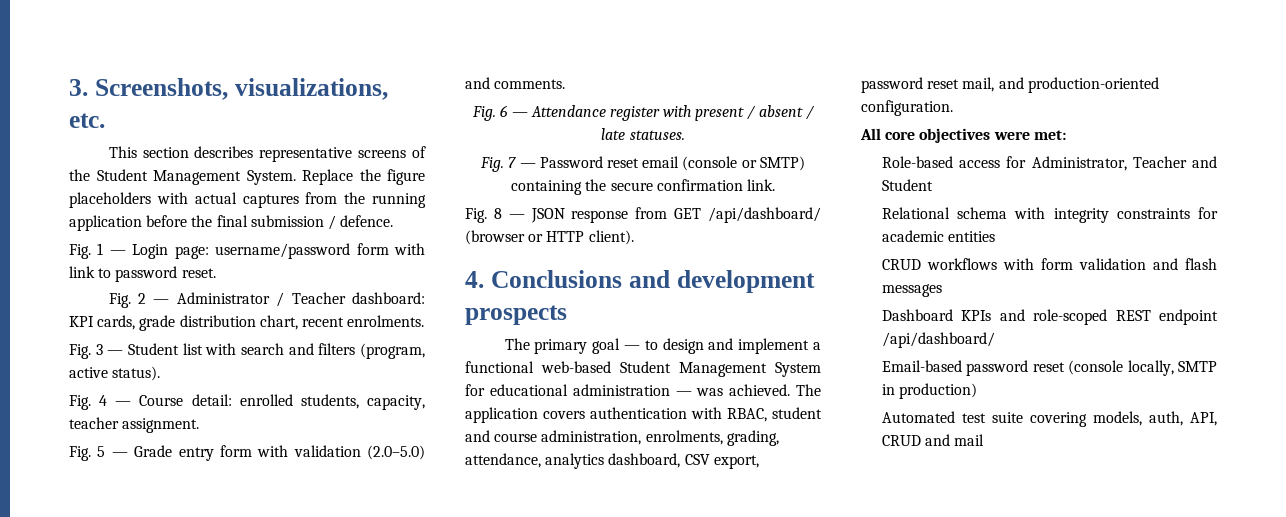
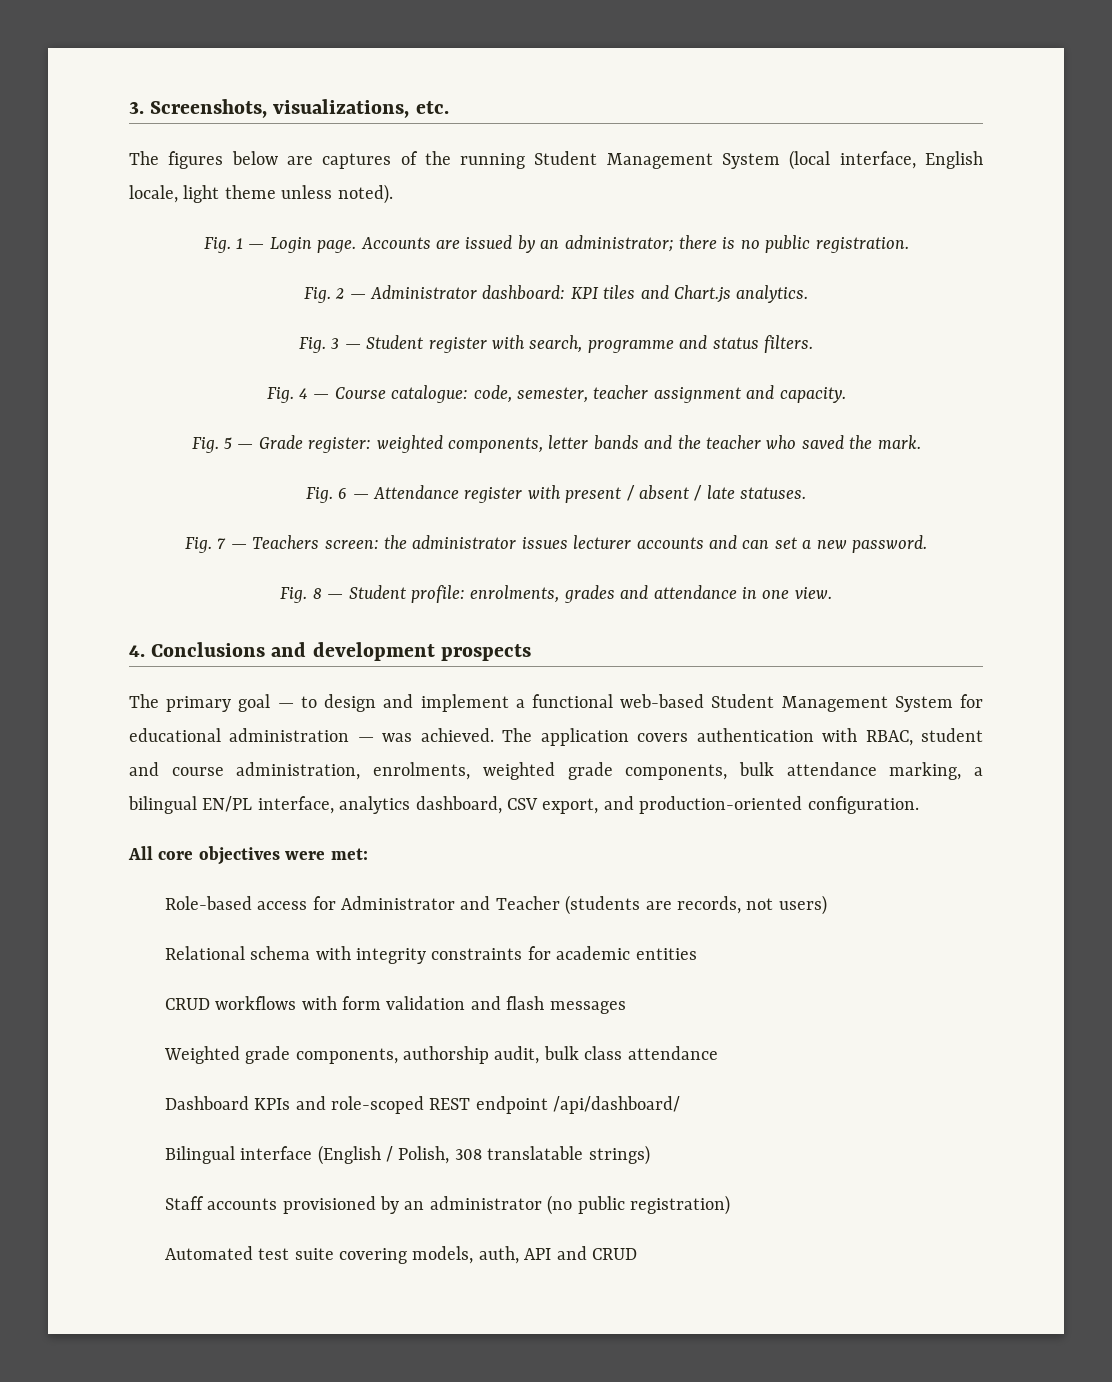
[108,146,407,162] This section describes representative screens -> [129,151,392,169] The figures below are captures
[96,169,425,185] [69,192,426,208] [69,215,394,231] [69,243,425,259] [69,266,216,282] [108,292,425,308] [69,315,425,331] [69,343,425,359] [69,366,161,381] [69,394,425,410] [69,417,200,433] [69,445,425,461] [465,77,566,89] Student Management System. Replace the figure placeholders with actual captures from the running application before the final submission / defence. // Fig. 1 — Login page: username/password form with link to password reset. // Fig. 2 — Administrator / Teacher dashboard: KPI cards, grade distribution chart, recent enrolments. // Fig. 3 — Student list with search and filters (program, active status). // Fig. 4 — Course detail: enrolled students, capacity, teacher assignment. // Fig. 5 — Grade entry form with validation (2.0–5.0) and comments. -> [460,150,983,170] [129,184,393,204] [203,235,909,253] [303,285,809,303] [299,335,813,353] [266,385,846,403] [191,435,921,453] running Student Management System (local interface, English locale, light theme unless noted). // Fig. 1 — Login page. Accounts are issued by an administrator; there is no public registration. // Fig. 2 — Administrator dashboard: KPI tiles and Chart.js analytics. // Fig. 3 — Student register with search, programme and status filters. // Fig. 4 — Course catalogue: code, semester, teacher assignment and capacity. // Fig. 5 — Grade register: weighted components, letter bands and the teacher who saved the mark.
[539,156,805,171] [511,179,775,195] [465,207,821,223] [465,230,634,245] Password reset email (console or SMTP) containing the secure confirmation link. // Fig. 8 — JSON response from GET /api/dashboard/ (browser or HTTP client). -> [252,535,927,553] [280,585,832,603] Teachers screen: the administrator issues lecturer accounts and can set a new password. // Fig. 8 — Student profile: enrolments, grades and attendance in one view.
[726,430,779,446] [465,453,541,468] grading, attendance, -> [482,762,984,780] [128,796,334,814] weighted grade components, bulk attendance marking, a bilingual EN/PL interface,
[861,77,995,93] password reset mail, -> (599, 806) none
[1031,156,1217,171] [882,179,934,191] Administrator, Teacher and Student -> [341,895,827,915] Administrator and Teacher (students are records, not users)
(943, 290) none -> [163,1046,718,1064] // Weighted grade components, authorship audit, bulk class attendance
[882,360,1217,376] [882,383,978,399] Email-based password reset (console locally, SMTP in production) -> [164,1145,650,1165] [164,1195,731,1215] Bilingual interface (English / Polish, 308 translatable strings) // Staff accounts provisioned by an administrator (no public registration)
[1190,412,1217,426] [882,434,985,446] API, CRUD and mail -> [524,1246,638,1260] API and CRUD

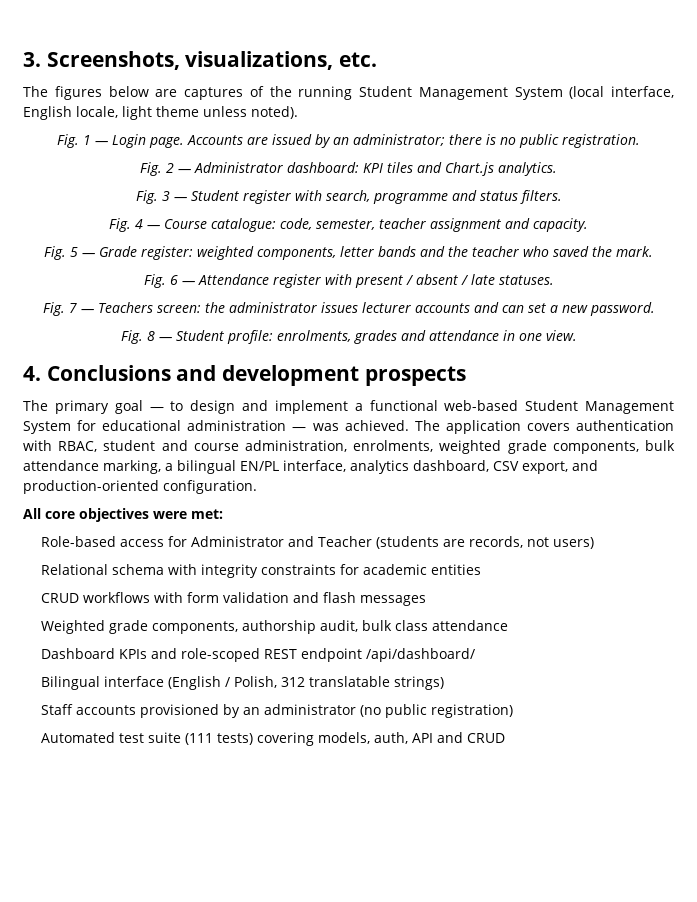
[454,1149,482,1160] 308 -> [280,677,305,687] 312
(334, 1254) none -> [184,733,253,745] (111 tests)

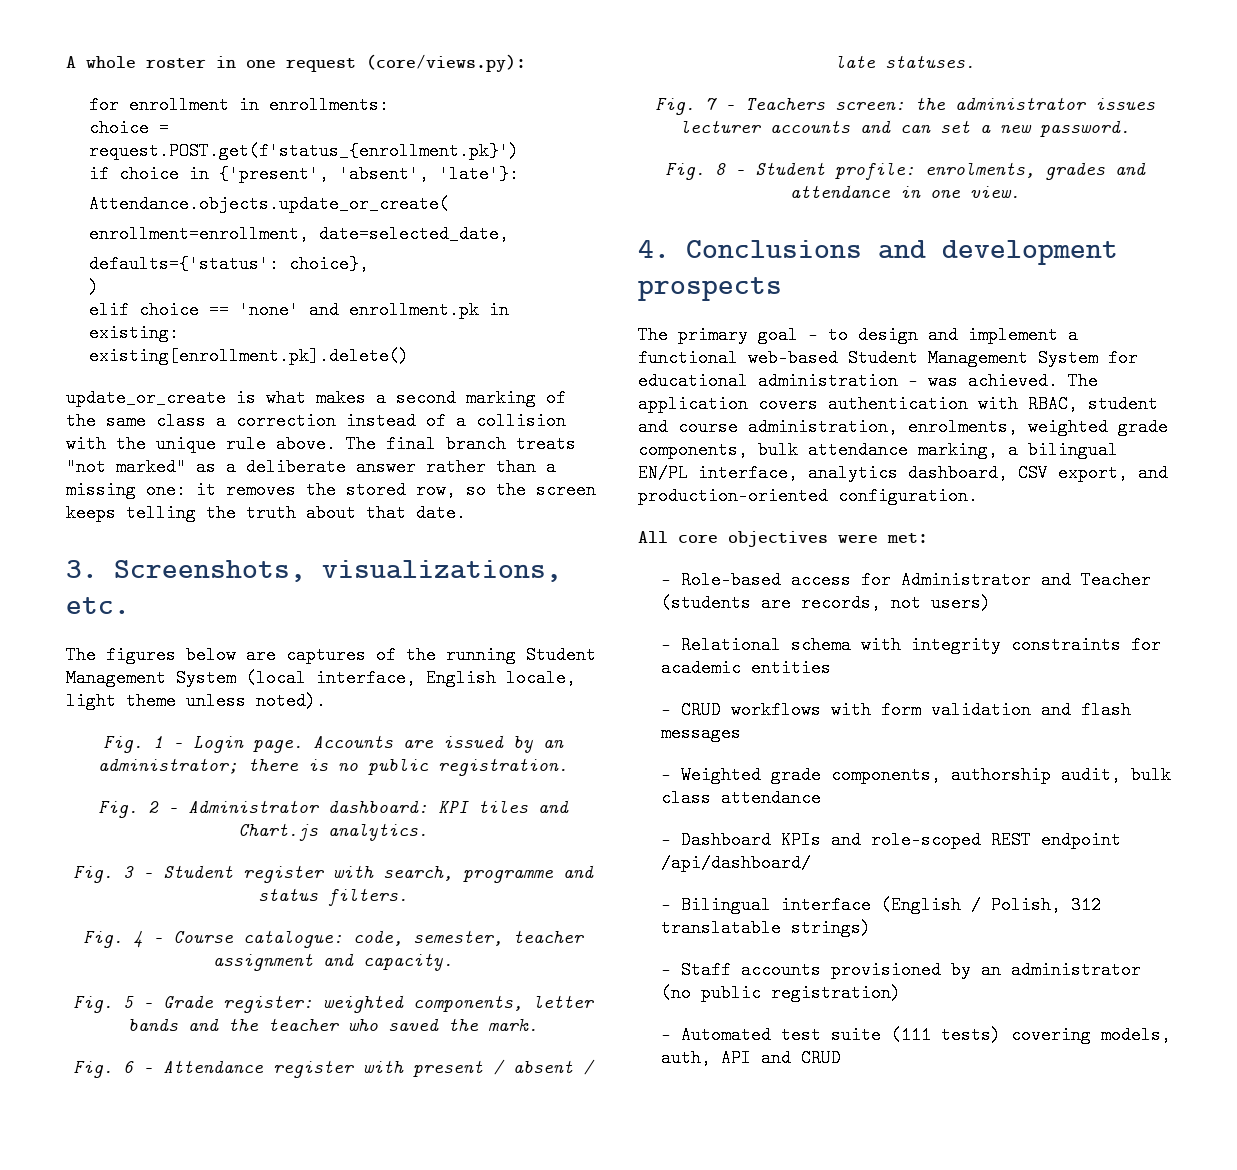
(23, 59) none -> [66,54,526,72] [88,96,389,114] [88,119,169,137] [88,142,519,160] [88,165,519,183] [88,195,449,213] [88,225,509,243] [88,255,369,273] [88,278,99,296] [88,301,509,319] [88,324,179,342] [88,347,409,365] [66,389,566,407] [66,412,566,430] [66,435,576,453] [66,458,556,476] [66,481,596,499] [66,504,466,522] A whole roster in one request (core/views.py): // for enrollment in enrollments: // choice = request.POST.get(f'status_{enrollment.pk}') // if choice in {'present', 'absent', 'late'}: // Attendance.objects.update_or_create( // enrollment=enrollment, date=selected_date, // defaults={'status': choice}, // ) // elif choice == 'none' and enrollment.pk in existing: // existing[enrollment.pk].delete() // update_or_create is what makes a second marking of the same class a correction instead of a collision with the unique rule above. The final branch treats "not marked" as a deliberate answer rather than a missing one: it removes the stored row, so the screen keeps telling the truth about that date. //
(223, 514) none -> [660,580,671,585] —
(594, 543) none -> [660,645,671,650] —
(481, 569) none -> [660,710,671,715] —
(426, 600) none -> [660,775,671,780] —
(508, 625) none -> [660,840,671,845] —
(475, 655) none -> [660,905,671,910] —
(444, 683) none -> [660,970,671,975] —
(513, 711) none -> [660,1035,671,1040] —

